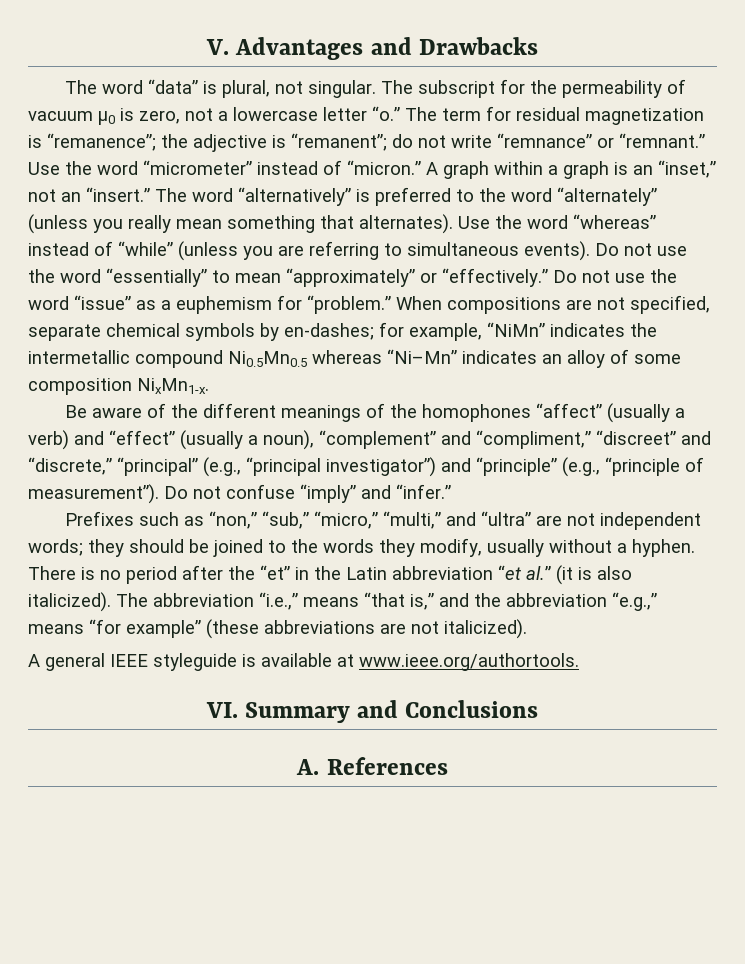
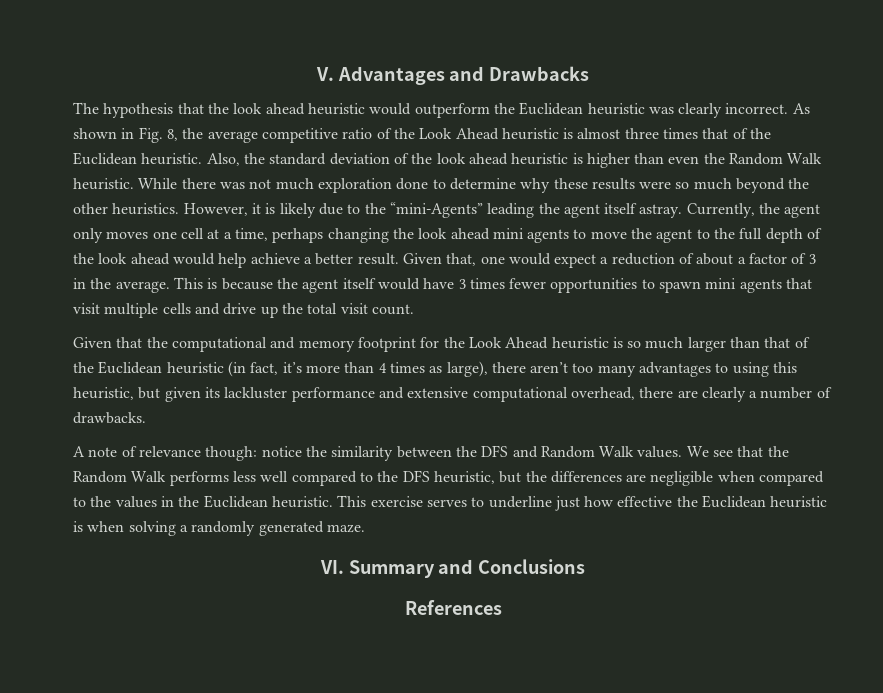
[101,79,686,98] [28,106,704,125] [28,133,705,152] [28,160,716,179] [28,187,657,206] [28,214,656,234] [28,241,687,261] [28,268,677,287] [28,295,710,314] [28,322,657,341] [28,349,681,368] [28,378,209,395] [64,403,685,423] [28,430,711,450] [28,457,704,477] [28,484,451,504] [64,511,701,530] [28,538,695,557] [28,565,632,585] [28,592,657,612] [28,619,527,639] [28,653,579,671] word “data” is plural, not singular. The subscript for the permeability of vacuum µ0 is zero, not a lowercase letter “o.” The term for residual magnetization is “remanence”; the adjective is “remanent”; do not write “remnance” or “remnant.” Use the word “micrometer” instead of “micron.” A graph within a graph is an “inset,” not an “insert.” The word “alternatively” is preferred to the word “alternately” (unless you really mean something that alternates). Use the word “whereas” instead of “while” (unless you are referring to simultaneous events). Do not use the word “essentially” to mean “approximately” or “effectively.” Do not use the word “issue” as a euphemism for “problem.” When compositions are not specified, separate chemical symbols by en-dashes; for example, “NiMn” indicates the intermetallic compound Ni0.5Mn0.5 whereas “Ni–Mn” indicates an alloy of some composition NixMn1-x. // Be aware of the different meanings of the homophones “affect” (usually a verb) and “effect” (usually a noun), “complement” and “compliment,” “discreet” and “discrete,” “principal” (e.g., “principal investigator”) and “principle” (e.g., “principle of measurement”). Do not confuse “imply” and “infer.” // Prefixes such as “non,” “sub,” “micro,” “multi,” and “ultra” are not independent words; they should be joined to the words they modify, usually without a hyphen. There is no period after the “et” in the Latin abbreviation “et al.” (it is also italicized). The abbreviation “i.e.,” means “that is,” and the abbreviation “e.g.,” means “for example” (these abbreviations are not italicized). // A general IEEE styleguide is available at www.ieee.org/authortools. -> [103,102,810,118] [73,127,772,143] [73,152,823,168] [73,178,810,193] [73,202,821,218] [73,228,823,243] [73,253,816,268] [73,277,813,293] [73,303,414,318] [73,337,810,352] [73,361,798,377] [73,387,832,402] [73,412,146,424] [73,445,789,461] [73,470,825,486] [73,495,828,511] [73,521,365,536] hypothesis that the look ahead heuristic would outperform the Euclidean heuristic was clearly incorrect. As shown in Fig. 8, the average competitive ratio of the Look Ahead heuristic is almost three times that of the Euclidean heuristic. Also, the standard deviation of the look ahead heuristic is higher than even the Random Walk heuristic. While there was not much exploration done to determine why these results were so much beyond the other heuristics. However, it is likely due to the “mini-Agents” leading the agent itself astray. Currently, the agent only moves one cell at a time, perhaps changing the look ahead mini agents to move the agent to the full depth of the look ahead would help achieve a better result. Given that, one would expect a reduction of about a factor of 3 in the average. This is because the agent itself would have 3 times fewer opportunities to spawn mini agents that visit multiple cells and drive up the total visit count. // Given that the computational and memory footprint for the Look Ahead heuristic is so much larger than that of the Euclidean heuristic (in fact, it’s more than 4 times as large), there aren’t too many advantages to using this heuristic, but given its lackluster performance and extensive computational overhead, there are clearly a number of drawbacks. // A note of relevance though: notice the similarity between the DFS and Random Walk values. We see that the Random Walk performs less well compared to the DFS heuristic, but the differences are negligible when compared to the values in the Euclidean heuristic. This exercise serves to underline just how effective the Euclidean heuristic is when solving a randomly generated maze.
[296,759,320,775] A. -> (586, 566) none

